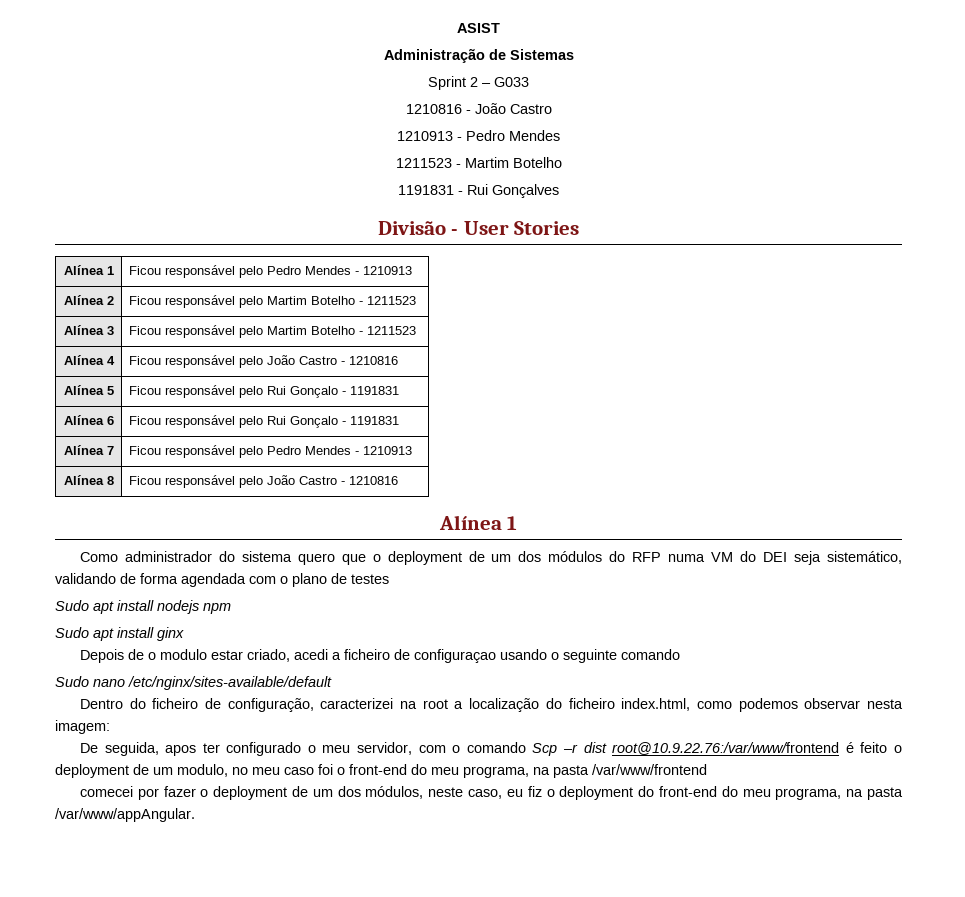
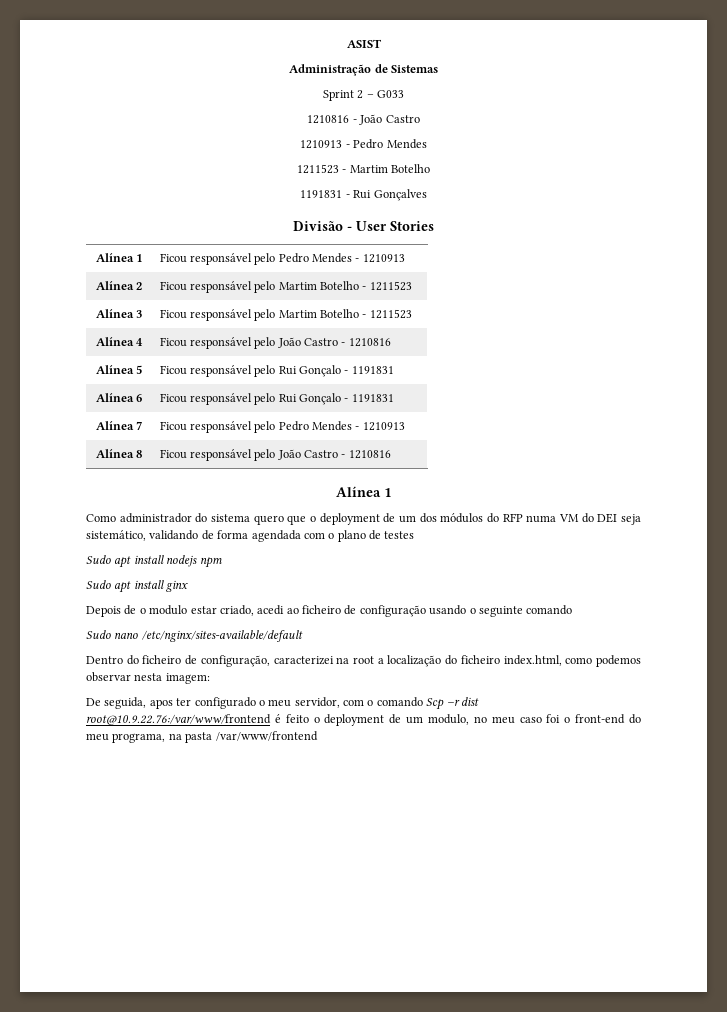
[331,649,496,663] a ficheiro de configuraçao -> [286,605,426,617] ao ficheiro de configuração
[79,786,903,800] [55,808,195,822] // comecei por fazer o deployment de um dos módulos, neste caso, eu fiz o deployment do front-end do meu programa, na pasta /var/www/appAngular. -> (318, 736) none

